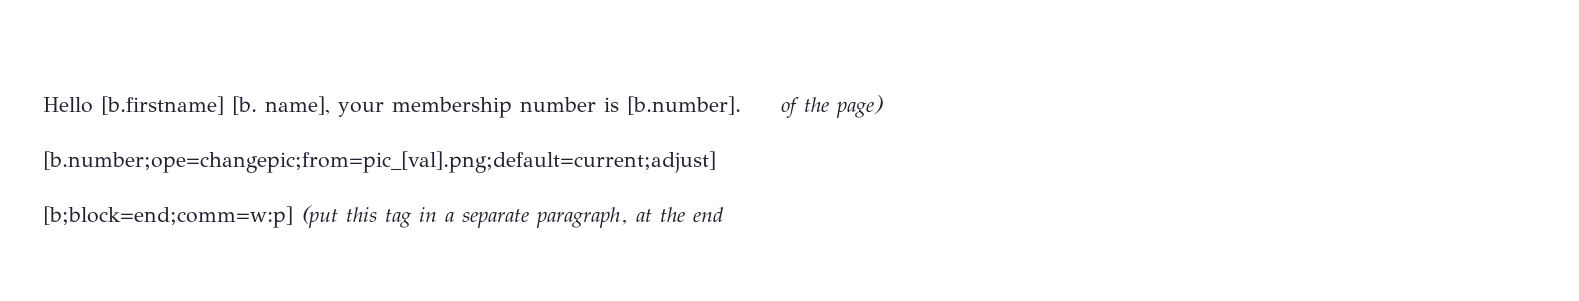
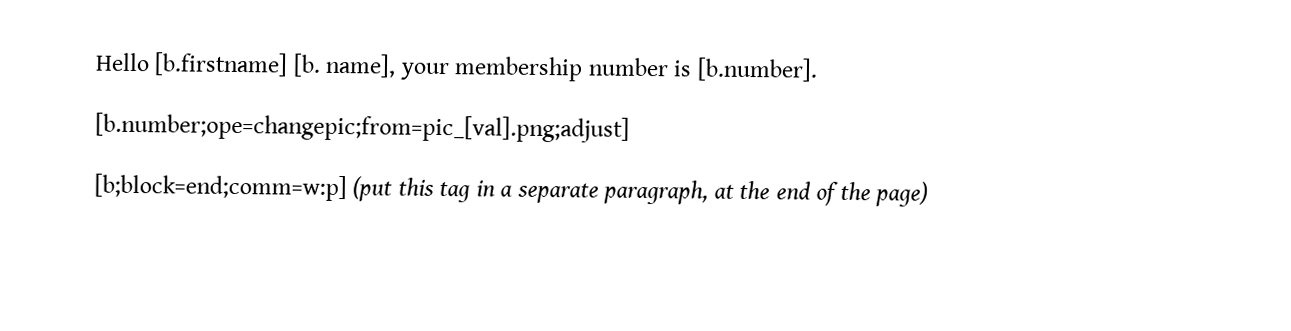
[43,151,716,173] [b.number;ope=changepic;from=pic_[val].png;default=current;adjust] -> [95,112,630,143] [b.number;ope=changepic;from=pic_[val].png;adjust]

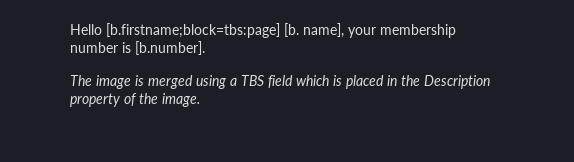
[154,52,289,77] [b.firstname] -> [106,23,280,38] [b.firstname;block=tbs:page]
[95,112,630,143] [94,173,811,205] [b.number;ope=changepic;from=pic_[val].png;adjust] // [b;block=end;comm=w:p] (put this tag in a separate paragraph, at the end -> [70,75,490,89] [70,93,120,107] The image is merged using a TBS field which is placed in the Description property
[875,181,929,207] page) -> [162,93,200,107] image.

